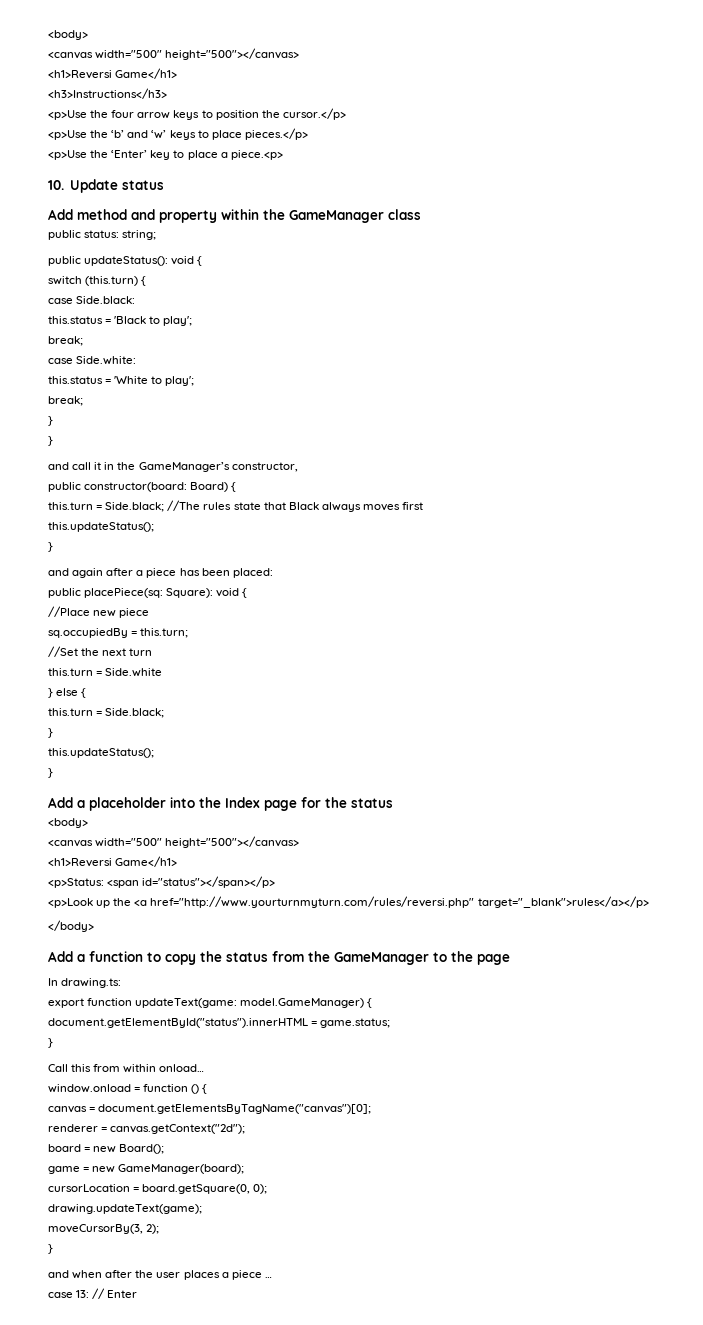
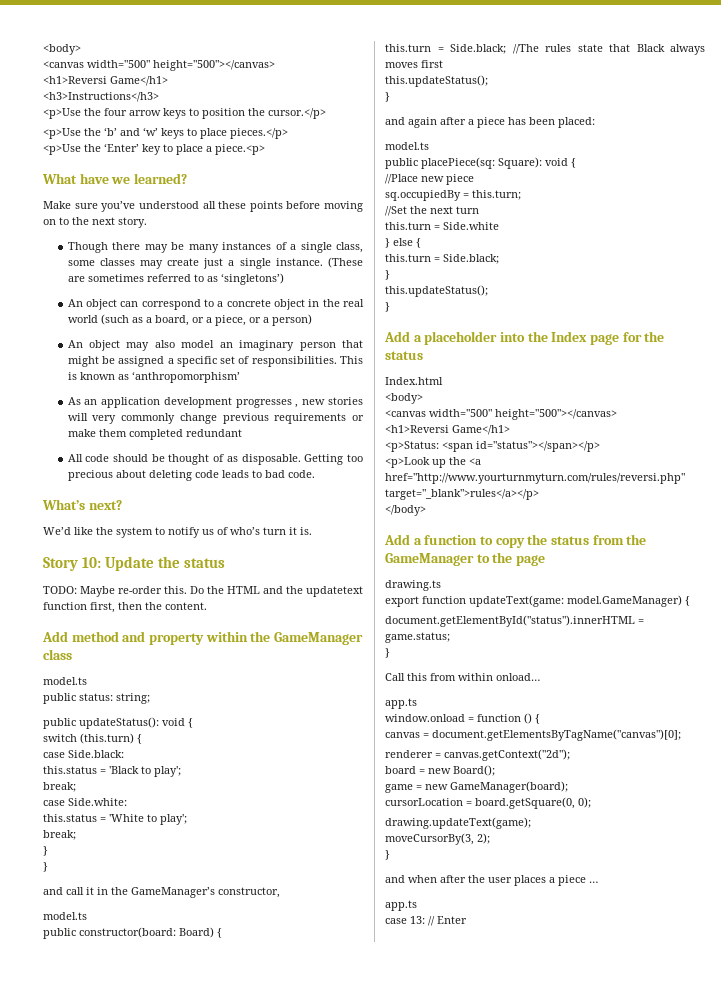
[48,179,164,193] 10. Update status -> [42,173,187,184] [43,201,363,212] [43,217,147,228] [67,242,363,253] [67,257,363,269] [67,273,284,285] [67,299,364,310] [67,314,312,326] [67,340,363,351] [67,356,363,367] [67,371,240,383] [67,397,363,408] [67,413,364,424] [67,429,242,440] [67,454,363,465] [67,470,315,481] [42,499,122,510] [43,527,312,538] [43,556,225,571] [43,586,363,597] [43,602,207,613] What have we learned? // Make sure you’ve understood all these points before moving on to the next story. // Though there may be many instances of a single class, some classes may create just a single instance. (These are sometimes referred to as ‘singletons’) // An object can correspond to a concrete object in the real world (such as a board, or a piece, or a person) // An object may also model an imaginary person that might be assigned a specific set of responsibilities. This is known as ‘anthropomorphism’ // As an application development progresses , new stories will very commonly change previous requirements or make them completed redundant // All code should be thought of as disposable. Getting too precious about deleting code leads to bad code. // What’s next? // We’d like the system to notify us of who’s turn it is. // Story 10: Update the status // TODO: Maybe re-order this. Do the HTML and the updatetext function first, then the content.
(421, 214) none -> [43,677,87,685] // model.ts
(298, 467) none -> [43,912,87,920] // model.ts
(273, 573) none -> [385,142,429,150] // model.ts
(393, 803) none -> [385,377,443,385] // Index.html
[48,978,122,988] In drawing.ts: -> [385,580,441,591] drawing.ts
(205, 1068) none -> [385,698,417,709] // app.ts
(272, 1277) none -> [385,900,417,911] // app.ts

